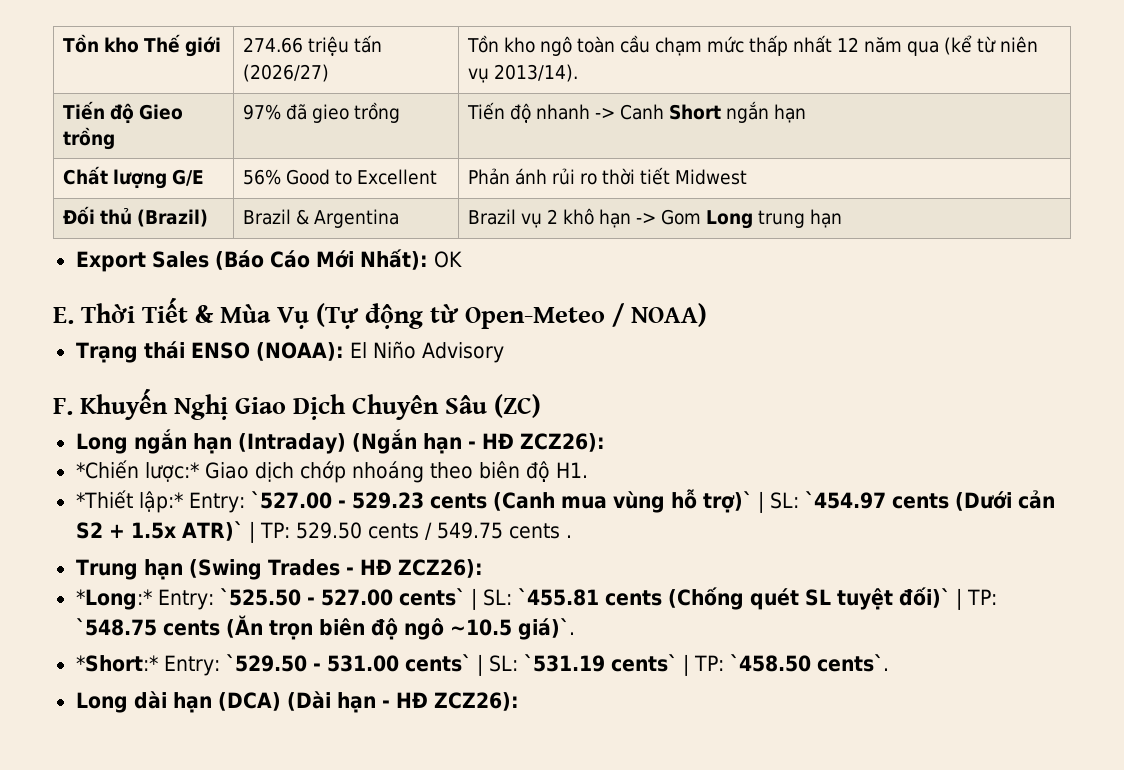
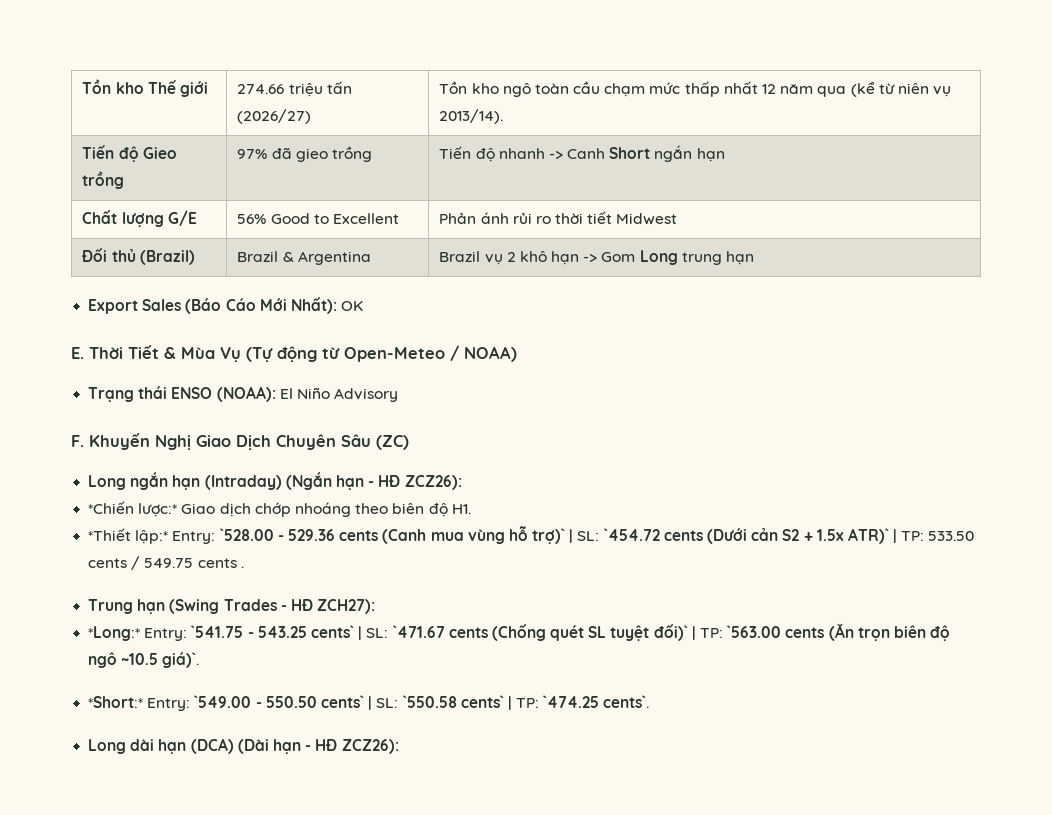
[250,491,424,509] `527.00 - 529.23 -> [219,528,335,541] `528.00 - 529.36
[804,491,886,509] `454.97 -> [603,528,660,541] `454.72
[295,522,362,539] 529.50 -> [928,531,975,541] 533.50
[398,559,484,578] ZCZ26): -> [317,599,376,614] ZCH27):
[219,588,599,610] `525.50 - 527.00 cents` | SL: `455.81 -> [191,625,445,640] `541.75 - 543.25 cents` | SL: `471.67
[75,618,157,636] `548.75 -> [727,625,782,638] `563.00
[225,654,605,676] `529.50 - 531.00 cents` | SL: `531.19 -> [194,695,457,710] `549.00 - 550.50 cents` | SL: `550.58
[729,654,811,672] `458.50 -> [543,695,600,708] `474.25

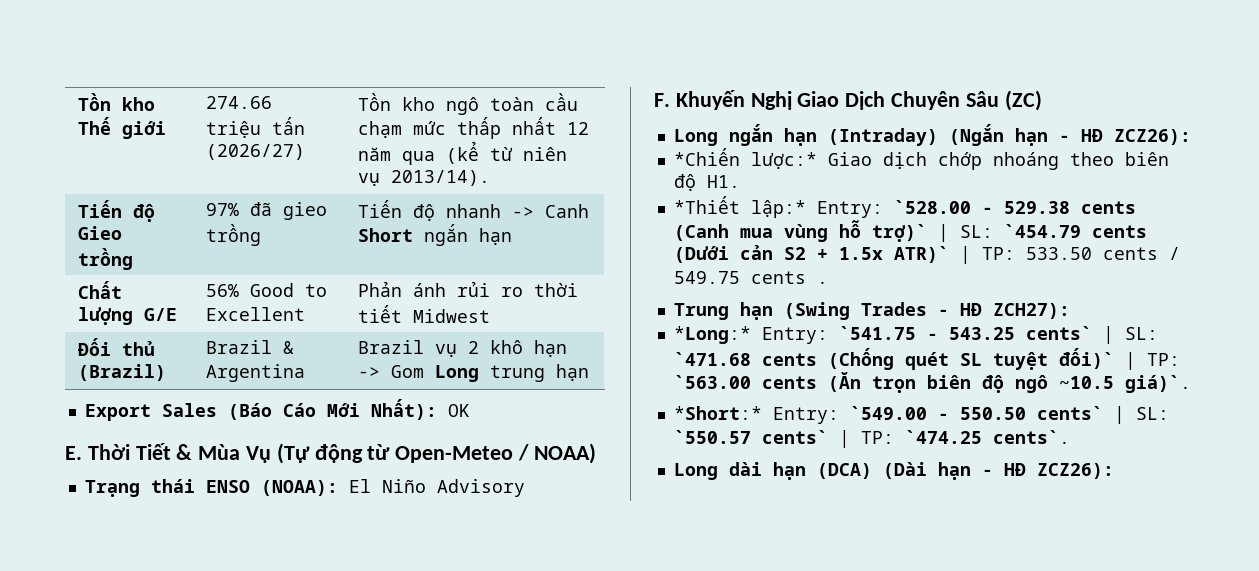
[287,529,335,541] 529.36 -> [1003,201,1070,214] 529.38
[603,528,660,541] `454.72 -> [1003,224,1081,238] `454.79
[392,625,445,638] `471.67 -> [673,352,751,366] `471.68
[402,695,457,708] `550.58 -> [673,430,751,444] `550.57

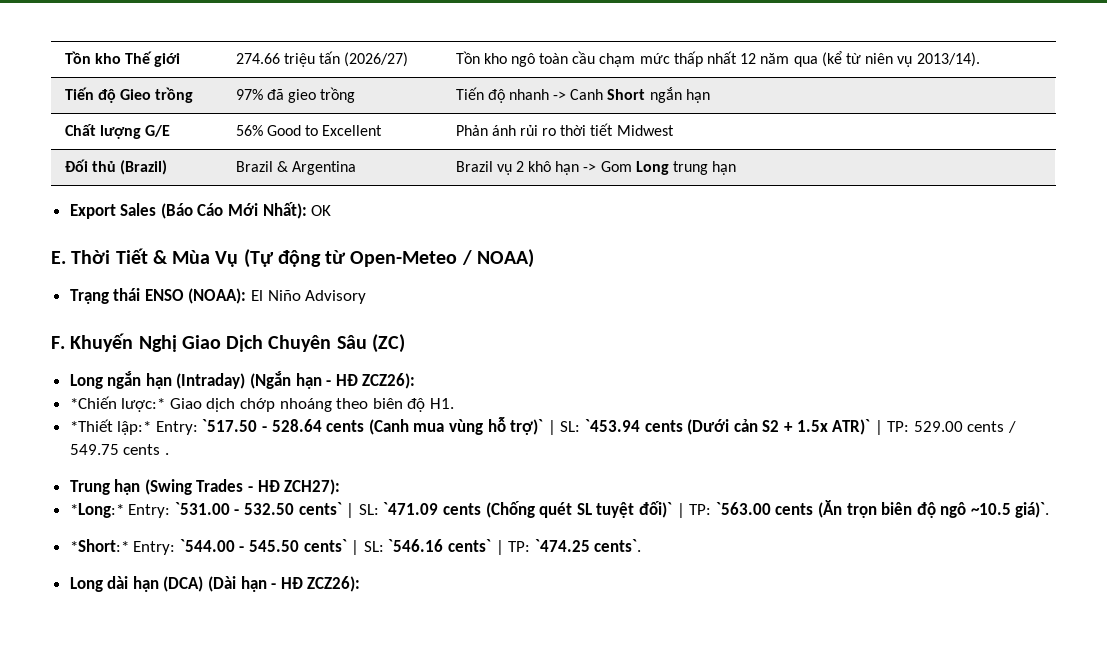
[893,200,1070,214] `528.00 - 529.38 -> [202,419,322,432] `517.50 - 528.64
[1003,224,1081,238] `454.79 -> [584,419,640,432] `453.94
[1025,247,1092,260] 533.50 -> [913,421,963,432] 529.00
[838,326,1158,344] [673,352,751,366] `541.75 - 543.25 cents` | SL: `471.68 -> [174,502,439,518] `531.00 - 532.50 cents` | SL: `471.09
[849,406,1169,424] [673,430,751,444] `549.00 - 550.50 cents` | SL: `550.57 -> [179,539,444,555] `544.00 - 545.50 cents` | SL: `546.16

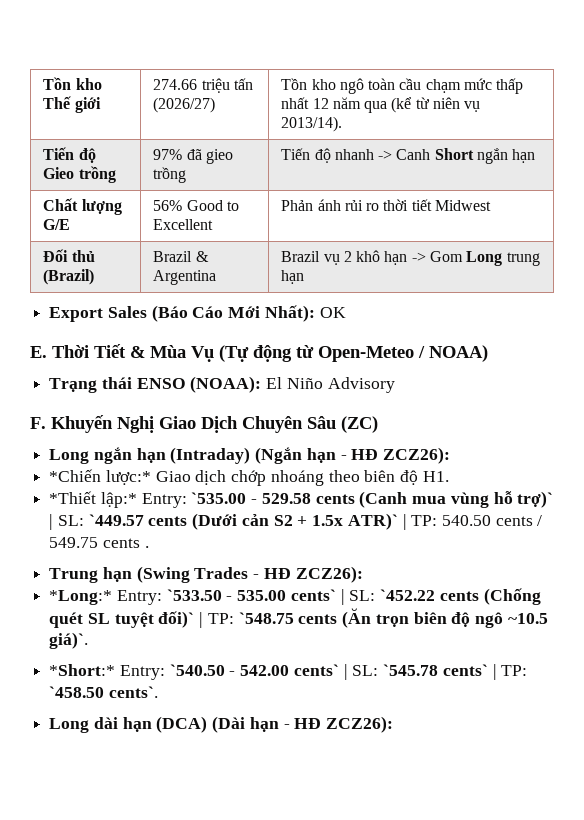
[202,419,322,432] `517.50 - 528.64 -> [191,492,311,504] `535.00 - 529.58
[584,419,640,432] `453.94 -> [88,514,144,526] `449.57
[913,421,963,432] 529.00 -> [441,515,491,526] 540.50
[284,479,341,495] ZCH27): -> [295,566,363,583] ZCZ26):
[174,502,439,518] `531.00 - 532.50 cents` | SL: `471.09 -> [166,589,436,605] `533.50 - 535.00 cents` | SL: `452.22
[715,502,771,515] `563.00 -> [238,612,294,624] `548.75
[179,539,444,555] `544.00 - 545.50 cents` | SL: `546.16 -> [169,664,439,680] `540.50 - 542.00 cents` | SL: `545.78
[534,539,590,552] `474.25 -> [49,686,105,698] `458.50

